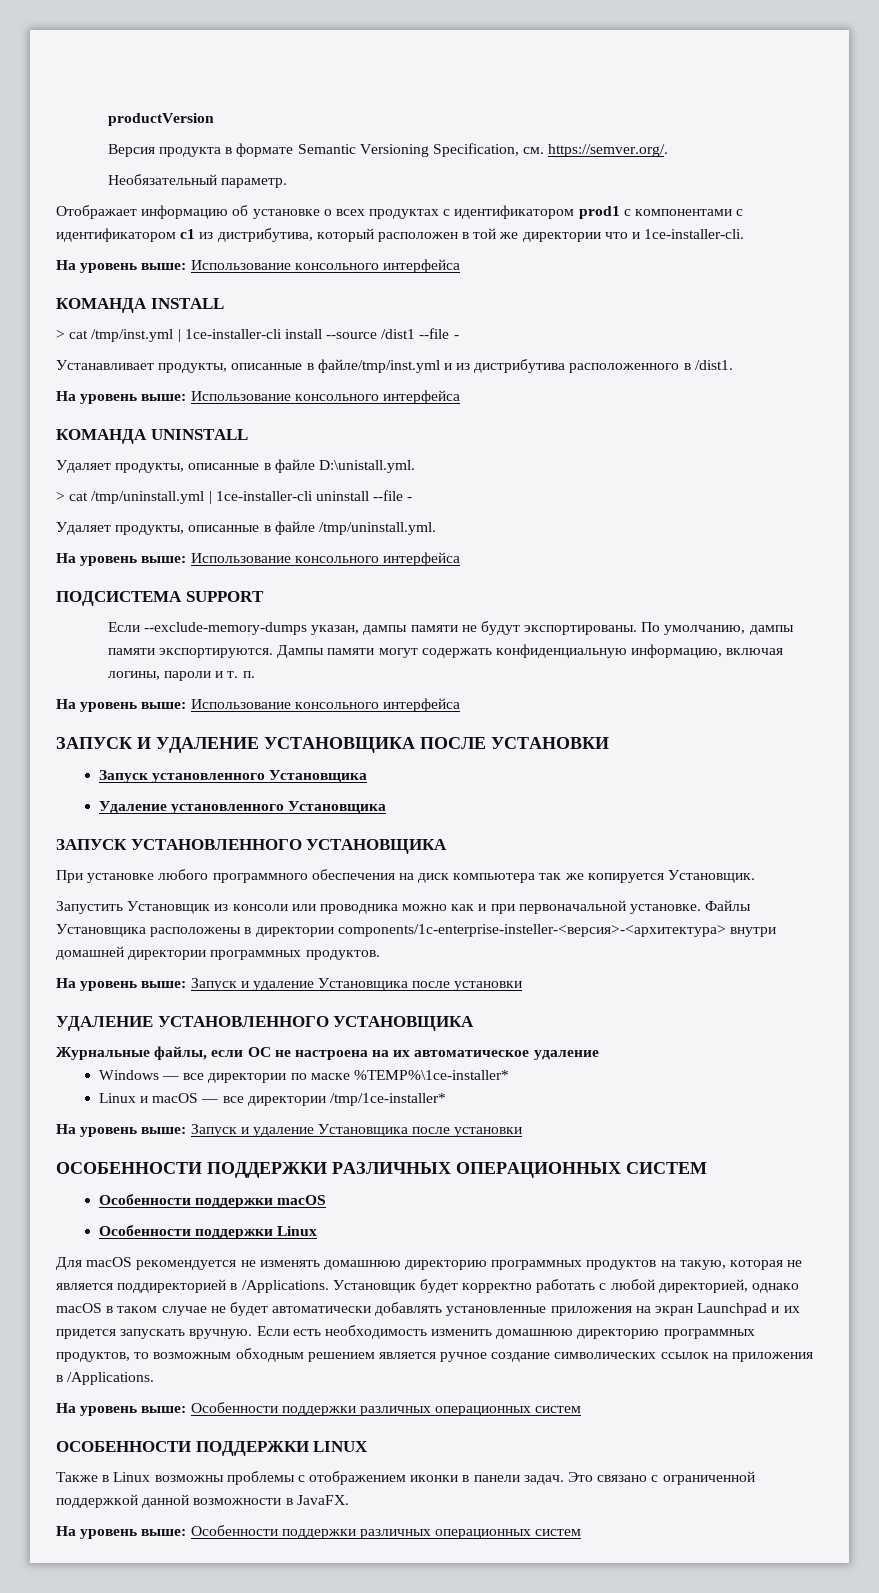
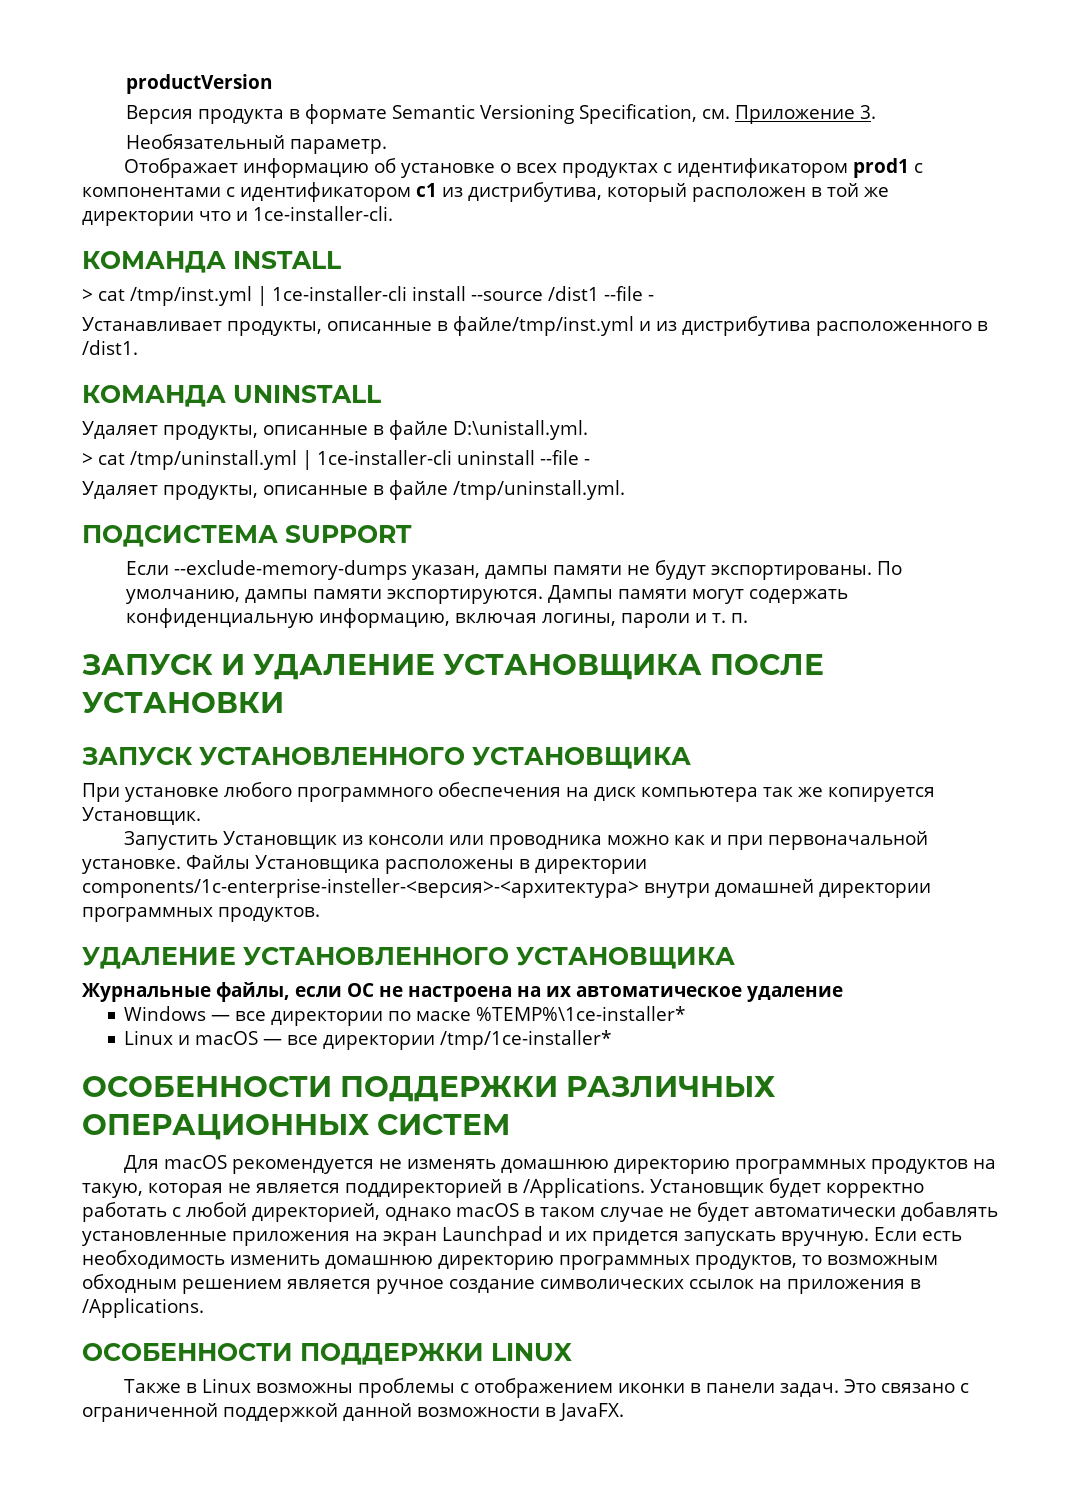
[548,144,669,157] https://semver.org/. -> [734,105,876,124] Приложение 3.
[56,259,460,273] // На уровень выше: Использование консольного интерфейса -> (393, 213) none
[56,390,460,404] // На уровень выше: Использование консольного интерфейса -> (138, 347) none
[56,552,460,566] // На уровень выше: Использование консольного интерфейса -> (625, 490) none
[56,698,460,712] // На уровень выше: Использование консольного интерфейса -> (748, 618) none
[98,770,368,783] [98,801,387,814] // Запуск установленного Установщика // Удаление установленного Установщика -> (284, 702) none
[56,978,523,991] // На уровень выше: Запуск и удаление Установщика после установки -> (320, 914) none
[56,1124,523,1137] // На уровень выше: Запуск и удаление Установщика после установки -> (612, 1040) none
[98,1194,327,1208] [98,1225,318,1239] // Особенности поддержки macOS // Особенности поддержки Linux -> (510, 1124) none
[56,1402,582,1416] // На уровень выше: Особенности поддержки различных операционных систем -> (204, 1308) none
[56,1525,582,1539] // На уровень выше: Особенности поддержки различных операционных систем -> (624, 1412) none

